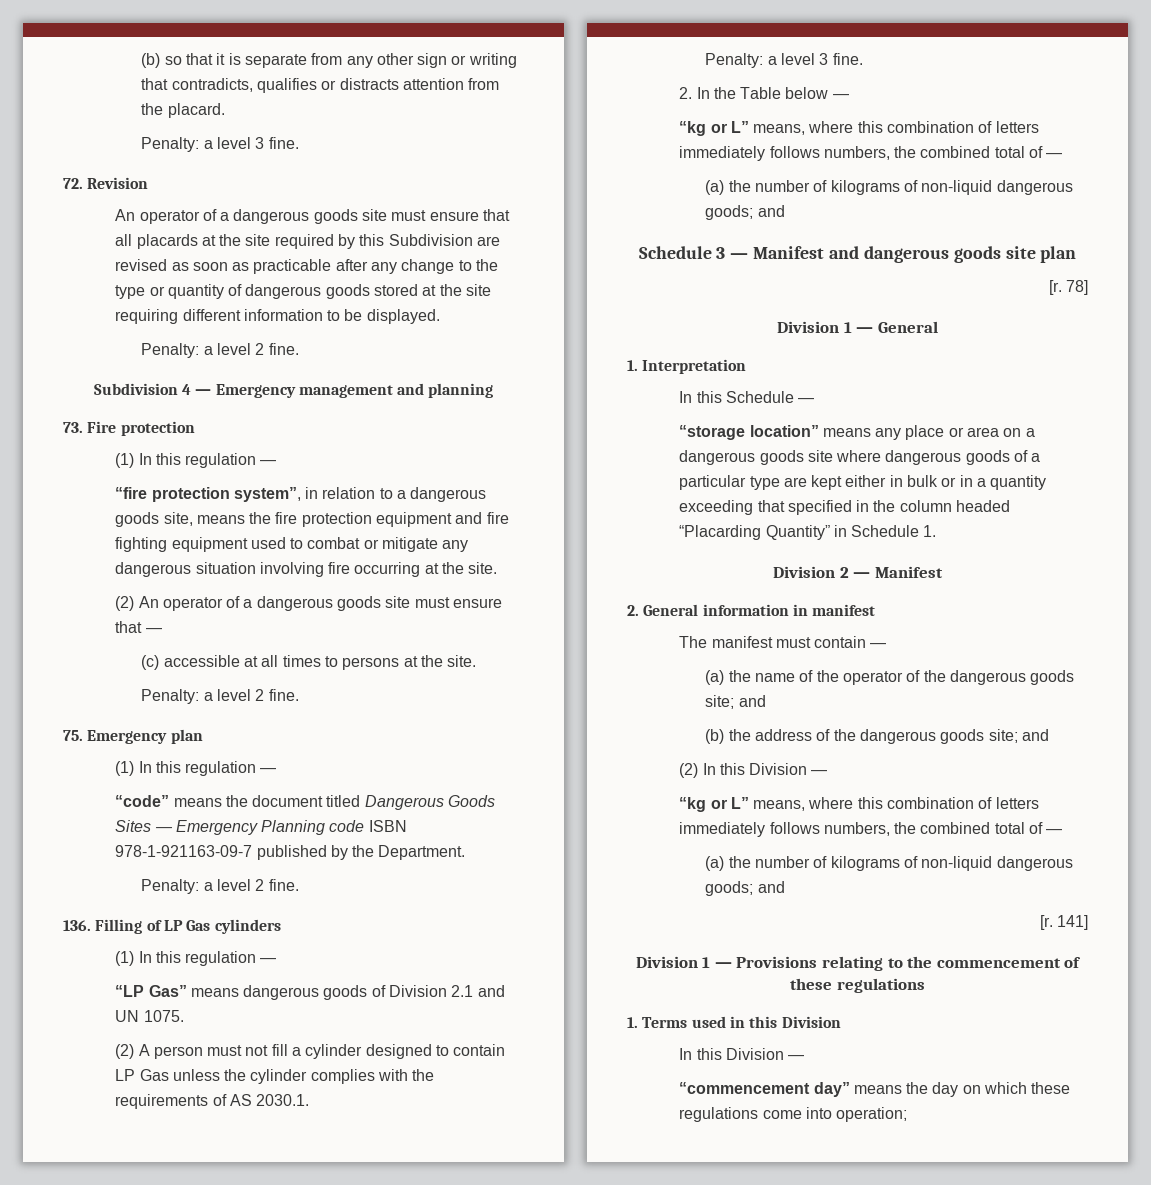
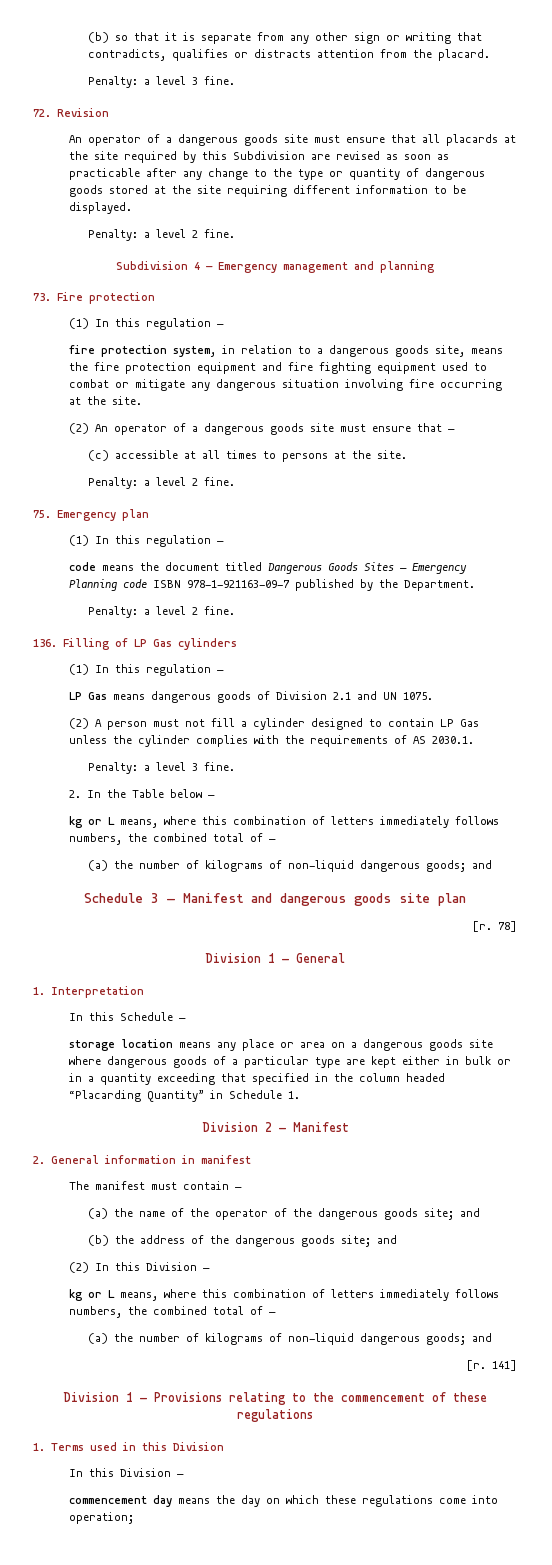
[115,487,301,502] “fire protection system”, -> [69,345,217,357] fire protection system,
[115,795,170,807] “code” -> [69,562,97,571] code
[115,985,187,997] “LP Gas” -> [69,692,108,700] LP Gas
[679,121,749,136] “kg or L” -> [69,816,116,828] kg or L
[679,425,819,440] “storage location” -> [69,1039,174,1051] storage location
[679,797,749,812] “kg or L” -> [69,1289,116,1301] kg or L
[679,1082,850,1097] “commencement day” -> [69,1495,173,1507] commencement day

